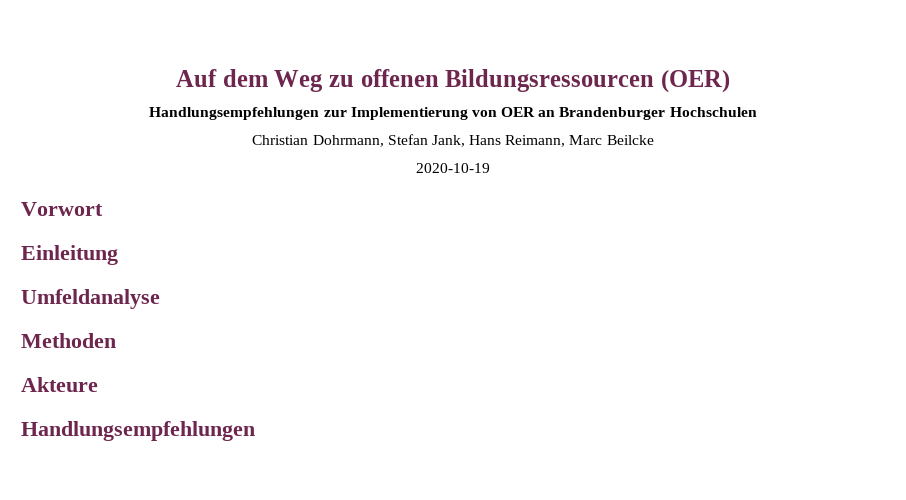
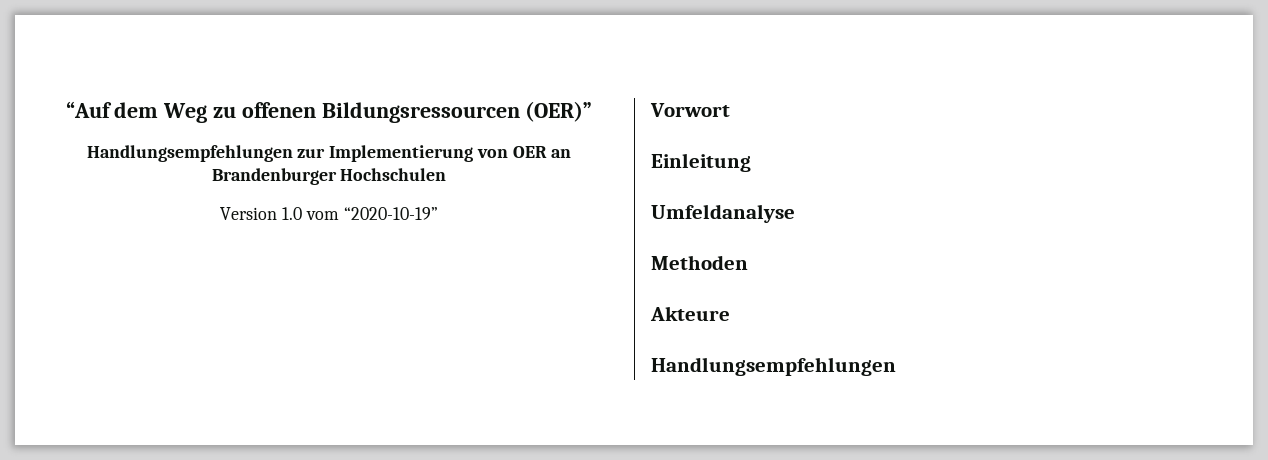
[176,69,218,87] Auf -> [65,101,112,118] “Auf
[660,70,730,93] (OER) -> [525,101,593,122] (OER)”
[252,134,654,147] [416,163,490,173] Christian Dohrmann, Stefan Jank, Hans Reimann, Marc Beilcke // 2020-10-19 -> [220,207,438,220] Version 1.0 vom “2020-10-19”

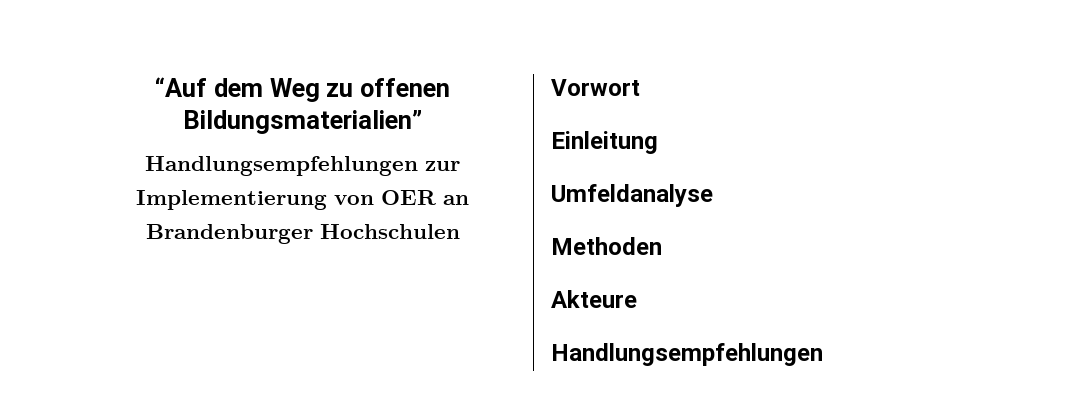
[321,101,593,123] Bildungsressourcen (OER)” -> [183,110,422,134] Bildungsmaterialien”
[220,207,438,220] // Version 1.0 vom “2020-10-19” -> (460, 231) none

